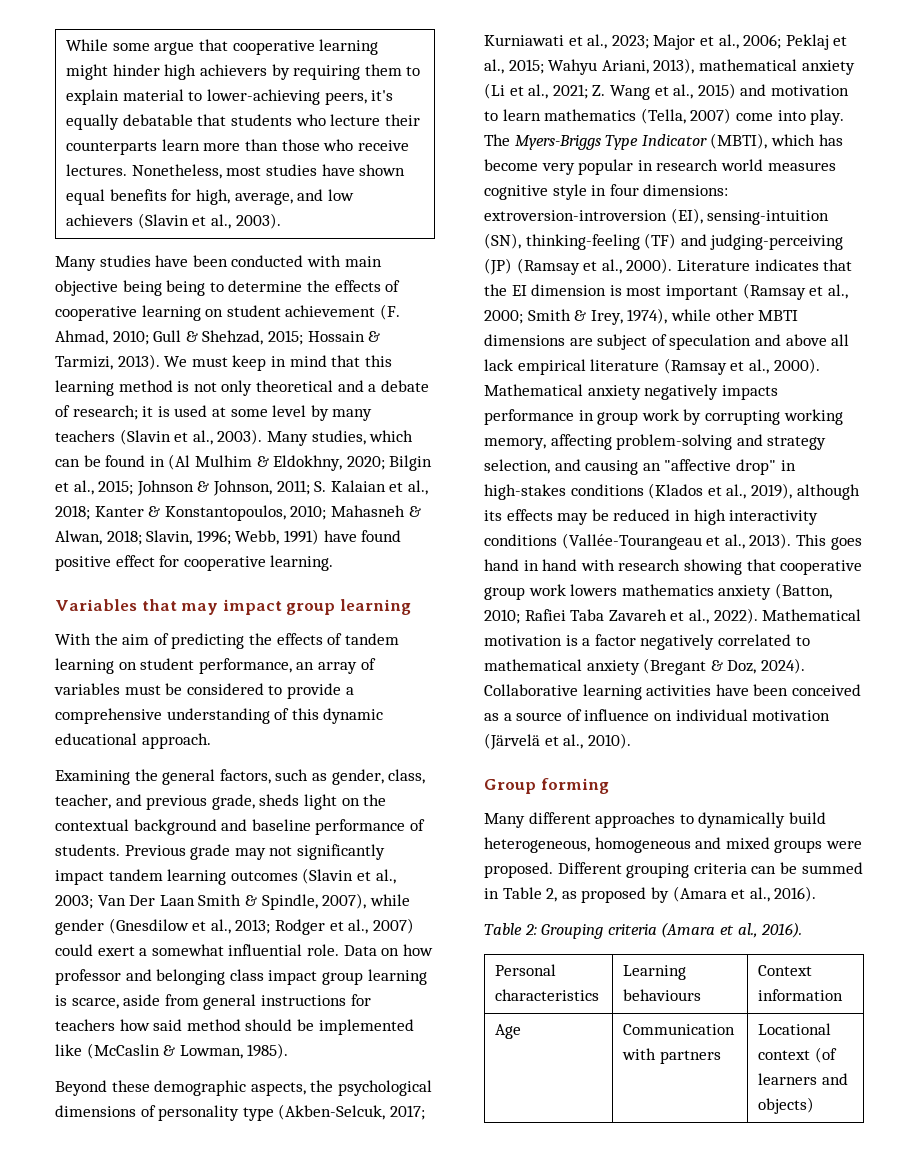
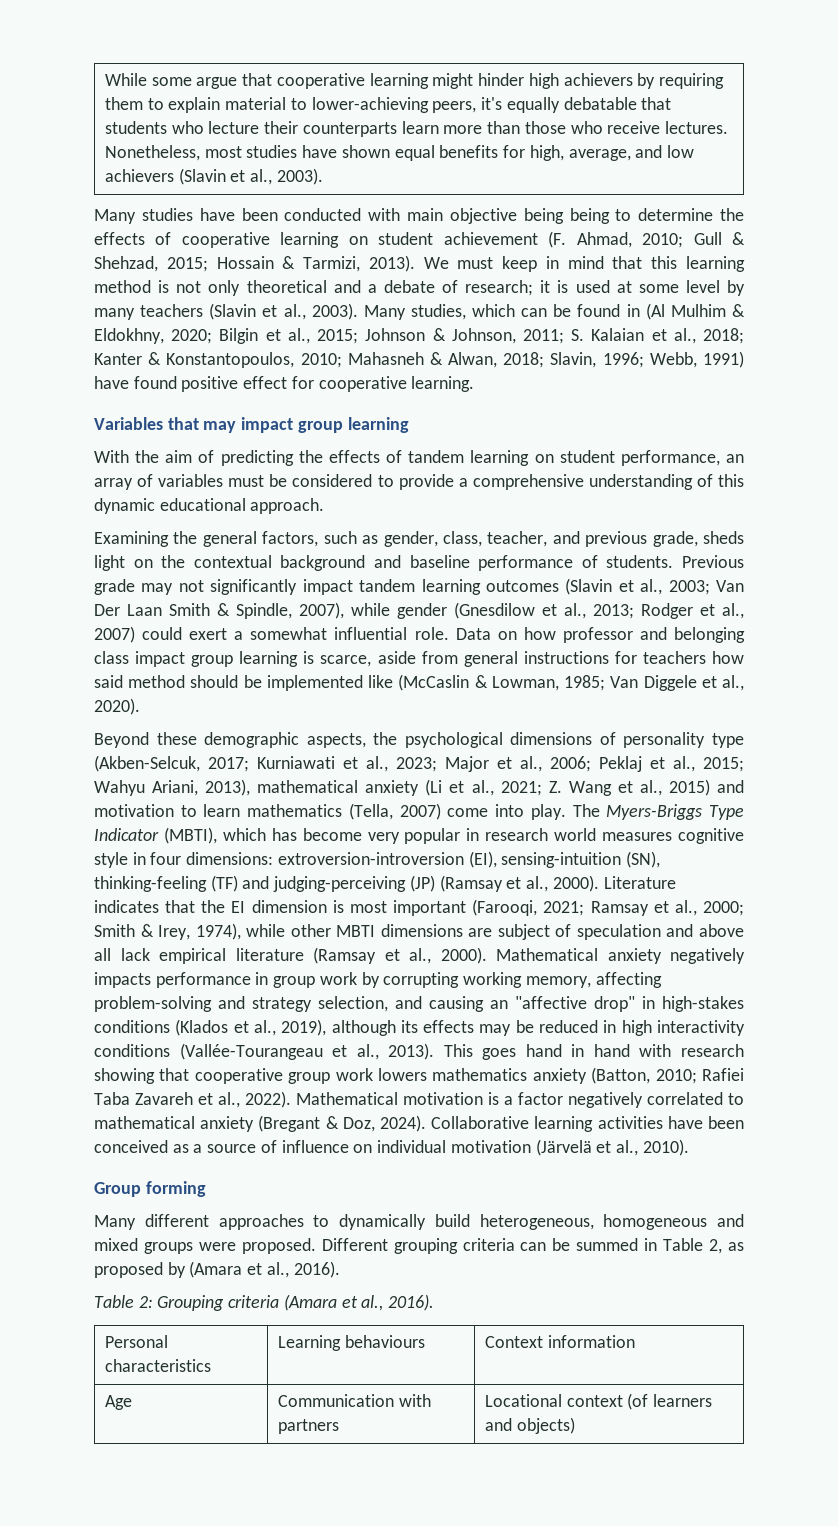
[247,1043,289,1059] 1985). -> [564,675,745,691] [94,698,140,715] 1985; Van Diggele et al., 2020).
[742,283,806,300] (Ramsay -> [472,899,649,916] (Farooqi, 2021; Ramsay

